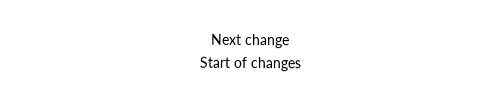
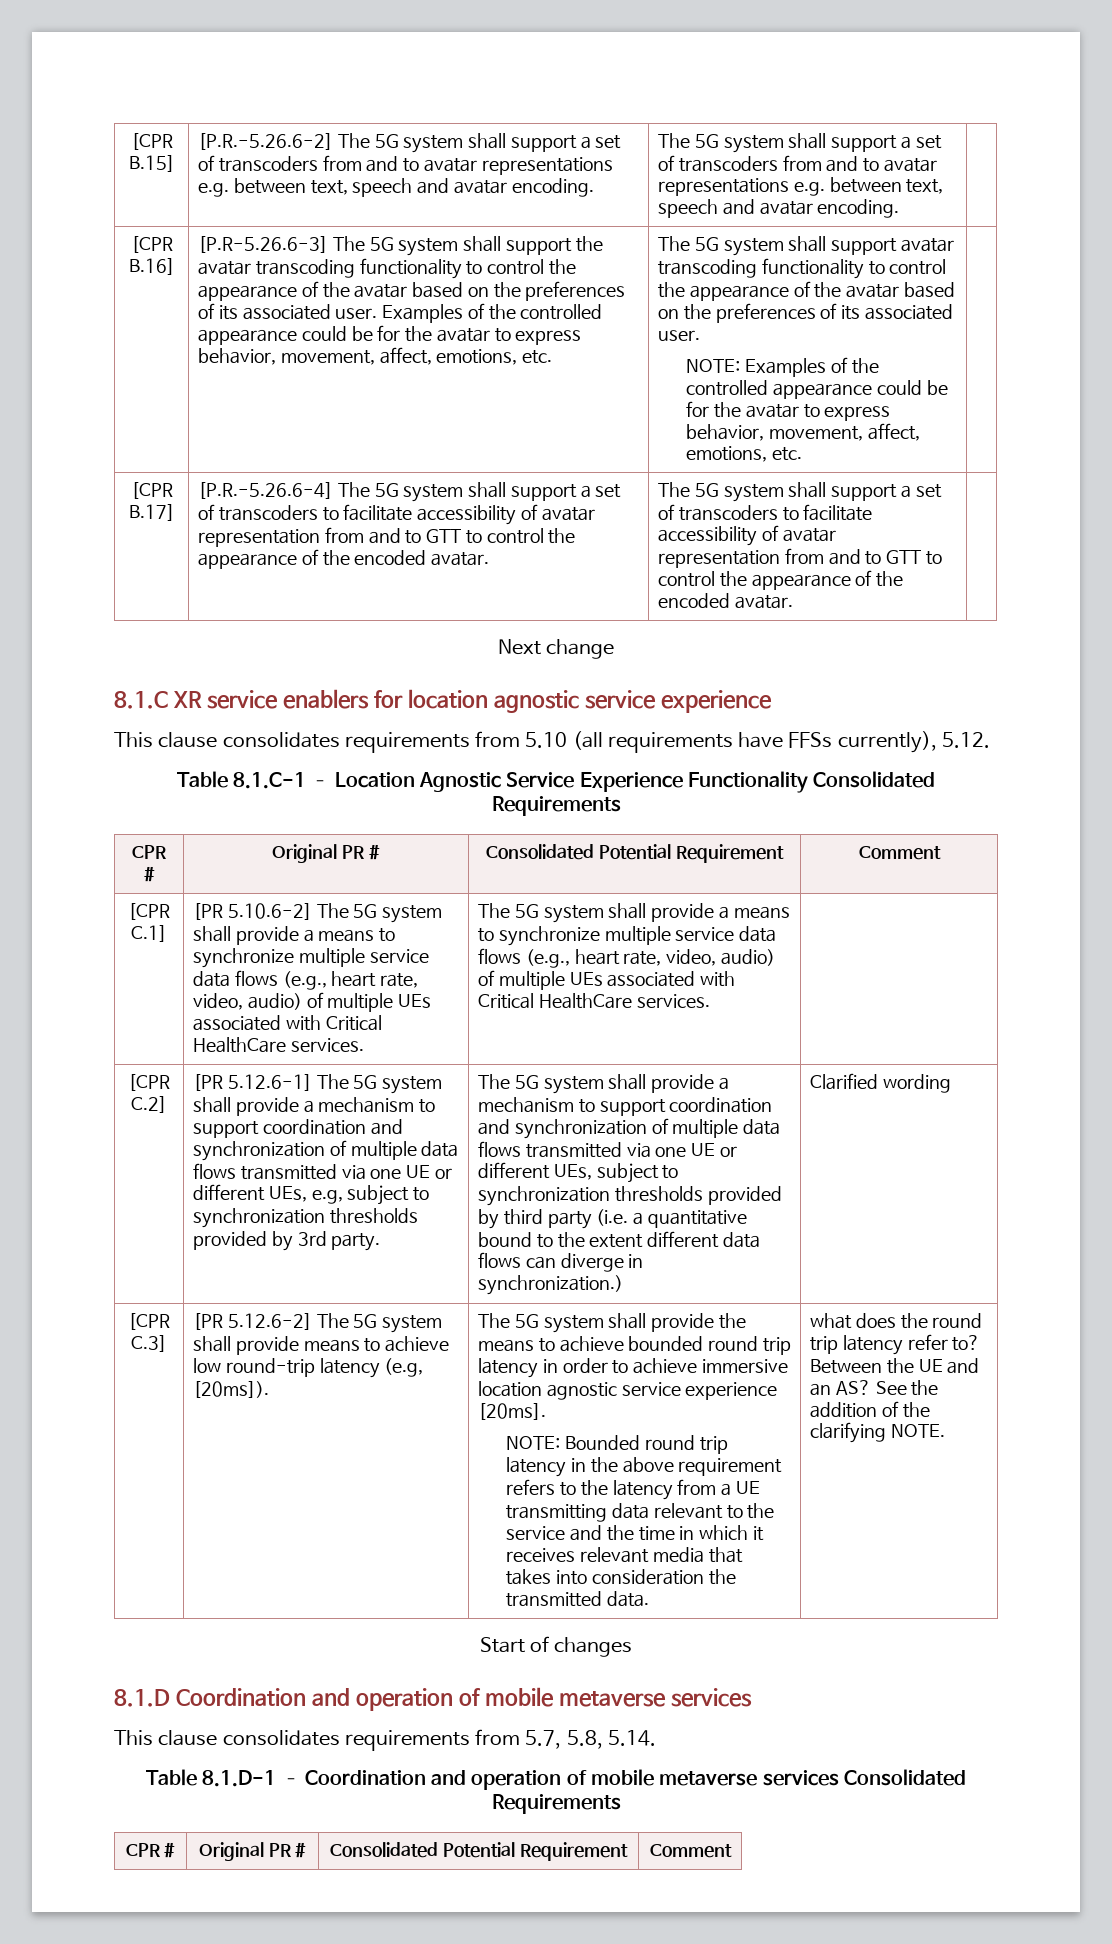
[211,33,290,49] [198,56,301,72] Next change // Start of changes -> [130,133,173,150] [128,155,175,172] [198,133,622,153] [198,155,613,175] [198,178,594,197] [658,133,942,153] [658,155,937,172] [658,177,944,196] [658,199,900,218] [130,236,173,253] [128,258,175,275] [198,236,603,256] [198,258,576,279] [198,281,626,301] [198,303,603,323] [198,325,582,345] [198,347,553,365] [658,236,954,256] [658,258,947,279] [658,281,955,301] [658,303,953,323] [658,330,701,341] [686,357,879,377] [686,380,948,399] [686,401,891,421] [686,423,920,441] [686,446,803,462] [130,482,173,499] [128,504,175,521] [198,482,622,502] [198,504,595,525] [198,527,576,547] [198,549,490,569] [658,482,942,502] [658,504,873,521] [658,525,836,546] [658,548,942,568] [658,570,904,590] [658,593,793,609] [497,639,615,659] [114,689,772,713] [114,731,990,753] [176,771,936,793] [491,796,621,816] [132,845,167,859] [143,866,155,882] [272,844,380,863] [486,844,784,863] [858,846,941,860] [128,903,170,920] [131,925,167,942] [193,903,443,923] [193,926,396,945] [193,948,429,968] [193,970,419,990] [193,992,432,1012] [193,1015,382,1031] [193,1037,364,1053] [478,903,790,923] [478,926,777,946] [478,948,775,968] [478,970,736,990] [478,993,710,1009] [128,1074,170,1091] [131,1096,167,1113] [193,1074,443,1094] [193,1097,436,1116] [193,1119,403,1138] [193,1140,459,1161] [193,1163,452,1180] [193,1184,430,1205] [193,1208,418,1228] [193,1231,381,1251] [478,1074,729,1094] [478,1097,773,1116] [478,1118,781,1139] [478,1141,737,1158] [478,1162,679,1183] [478,1186,782,1206] [478,1209,747,1229] [478,1231,760,1248] [478,1252,644,1272] [478,1275,624,1295] [810,1073,951,1093] [128,1313,170,1330] [131,1335,167,1352] [193,1313,443,1333] [193,1336,450,1355] [193,1358,424,1378] [193,1381,270,1398] [478,1313,746,1333] [478,1336,791,1355] [478,1358,788,1378] [478,1381,778,1400] [478,1403,547,1420] [506,1435,728,1454] [506,1457,783,1477] [506,1479,760,1500] [506,1503,775,1522] [506,1525,764,1541] [506,1547,743,1563] [506,1569,736,1585] [506,1591,650,1607] [810,1313,983,1329] [810,1334,981,1355] [810,1358,980,1374] [810,1380,939,1396] [810,1401,930,1418] [810,1422,945,1443] [479,1636,633,1657] [114,1687,752,1711] [114,1729,656,1751] [146,1769,966,1790] [491,1794,621,1814] [125,1842,176,1858] [198,1842,307,1861] [330,1842,628,1861] [649,1844,732,1858] [CPR B.15] | [P.R.-5.26.6-2] The 5G system shall support a set of transcoders from and to avatar representations e.g. between text, speech and avatar encoding. | The 5G system shall support a set of transcoders from and to avatar representations e.g. between text, speech and avatar encoding. | // [CPR B.16] | [P.R-5.26.6-3] The 5G system shall support the avatar transcoding functionality to control the appearance of the avatar based on the preferences of its associated user. Examples of the controlled appearance could be for the avatar to express behavior, movement, affect, emotions, etc. | The 5G system shall support avatar transcoding functionality to control the appearance of the avatar based on the preferences of its associated user. // NOTE: Examples of the controlled appearance could be for the avatar to express behavior, movement, affect, emotions, etc. | // [CPR B.17] | [P.R.-5.26.6-4] The 5G system shall support a set of transcoders to facilitate accessibility of avatar representation from and to GTT to control the appearance of the encoded avatar. | The 5G system shall support a set of transcoders to facilitate accessibility of avatar representation from and to GTT to control the appearance of the encoded avatar. | // Next change // 8.1.C XR service enablers for location agnostic service experience // This clause consolidates requirements from 5.10 (all requirements have FFSs currently), 5.12. // Table 8.1.C-1 – Location Agnostic Service Experience Functionality Consolidated Requirements // CPR # | Original PR # | Consolidated Potential Requirement | Comment // [CPR C.1] | [PR 5.10.6-2] The 5G system shall provide a means to synchronize multiple service data flows (e.g., heart rate, video, audio) of multiple UEs associated with Critical HealthCare services. | The 5G system shall provide a means to synchronize multiple service data flows (e.g., heart rate, video, audio) of multiple UEs associated with Critical HealthCare services. | // [CPR C.2] | [PR 5.12.6-1] The 5G system shall provide a mechanism to support coordination and synchronization of multiple data flows transmitted via one UE or different UEs, e.g, subject to synchronization thresholds provided by 3rd party. | The 5G system shall provide a mechanism to support coordination and synchronization of multiple data flows transmitted via one UE or different UEs, subject to synchronization thresholds provided by third party (i.e. a quantitative bound to the extent different data flows can diverge in synchronization.) | Clarified wording // [CPR C.3] | [PR 5.12.6-2] The 5G system shall provide means to achieve low round-trip latency (e.g, [20ms]). | The 5G system shall provide the means to achieve bounded round trip latency in order to achieve immersive location agnostic service experience [20ms]. // NOTE: Bounded round trip latency in the above requirement refers to the latency from a UE transmitting data relevant to the service and the time in which it receives relevant media that takes into consideration the transmitted data. | what does the round trip latency refer to? Between the UE and an AS? See the addition of the clarifying NOTE. // Start of changes // 8.1.D Coordination and operation of mobile metaverse services // This clause consolidates requirements from 5.7, 5.8, 5.14. // Table 8.1.D-1 – Coordination and operation of mobile metaverse services Consolidated Requirements // CPR # | Original PR # | Consolidated Potential Requirement | Comment

